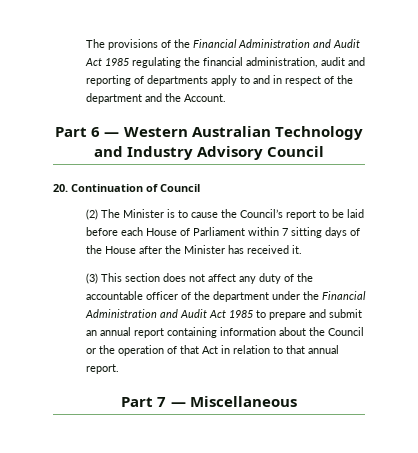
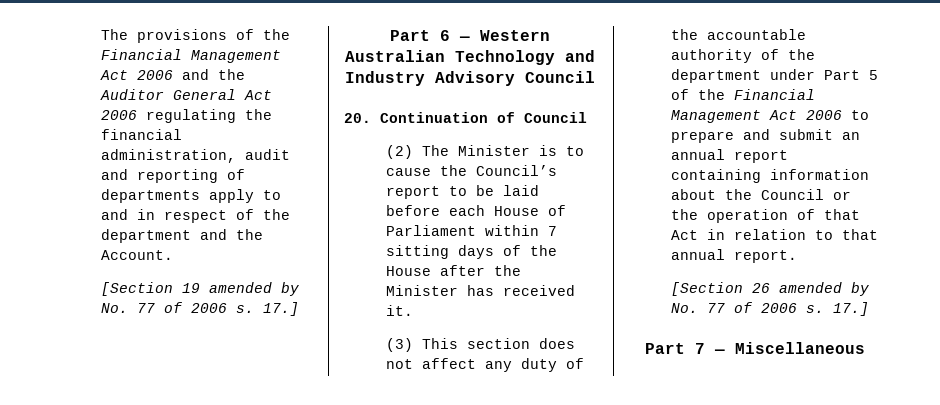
[237,39,360,48] [84,58,129,66] Administration and Audit Act 1985 -> [190,50,281,63] [99,69,245,80] [99,89,272,100] [100,110,137,120] Management Act 2006 and the Auditor General Act 2006
(226, 98) none -> [100,282,299,296] [100,302,299,316] // [Section 19 amended by No. 77 of 2006 s. 17.]
[145,291,178,300] officer -> [670,49,752,63] authority
[302,291,366,300] [84,309,253,318] the Financial Administration and Audit Act 1985 -> [823,70,878,80] [670,89,815,100] [670,110,842,123] Part 5 of the Financial Management Act 2006
(119, 369) none -> [670,282,869,296] [670,302,869,316] // [Section 26 amended by No. 77 of 2006 s. 17.]

